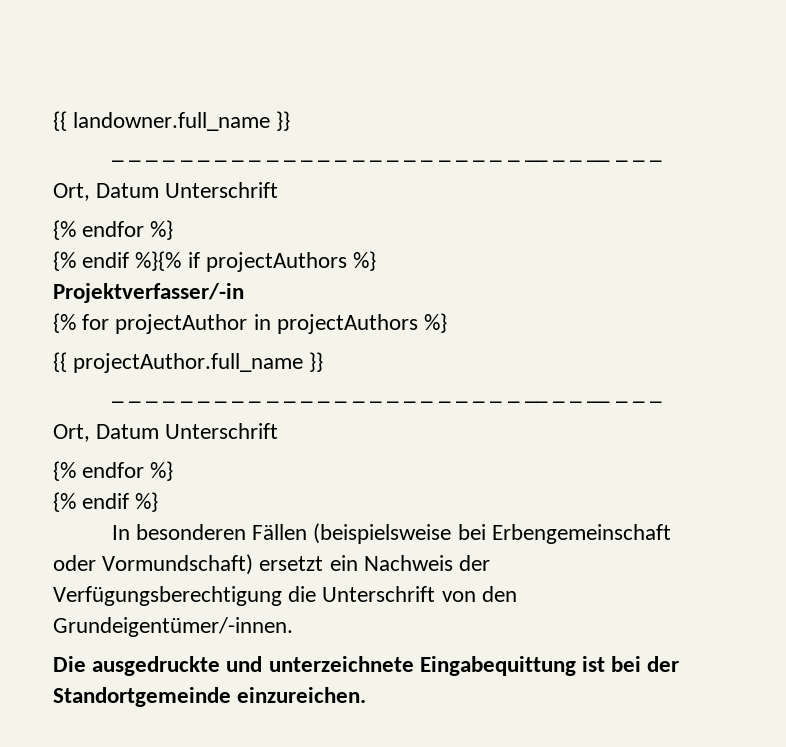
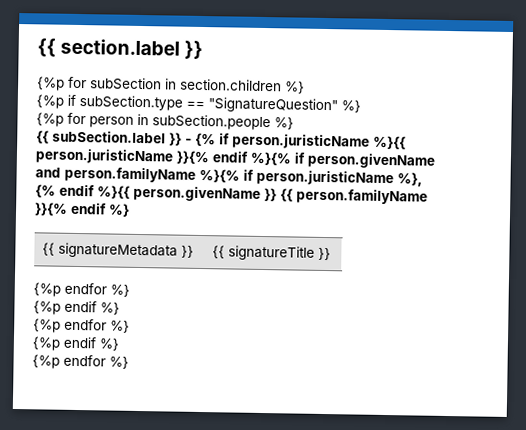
[53,111,291,131] [111,159,662,162] [53,182,279,201] [53,220,174,240] [53,251,377,272] [53,283,244,303] [53,313,448,334] [53,352,324,373] [111,400,662,403] [53,423,279,442] [53,461,174,481] [53,492,159,512] [111,523,671,544] [53,554,491,575] [53,586,517,606] [53,617,293,637] [53,656,680,676] [53,687,367,707] {{ landowner.full_name }} // _ _ _ _ _ _ _ _ _ _ _ _ _ _ _ _ _ _ _ _ _ _ _ _ __ _ _ __ _ _ _ // Ort, Datum Unterschrift // {% endfor %} // {% endif %}{% if projectAuthors %} // Projektverfasser/-in // {% for projectAuthor in projectAuthors %} // {{ projectAuthor.full_name }} // _ _ _ _ _ _ _ _ _ _ _ _ _ _ _ _ _ _ _ _ _ _ _ _ __ _ _ __ _ _ _ // Ort, Datum Unterschrift // {% endfor %} // {% endif %} // In besonderen Fällen (beispielsweise bei Erbengemeinschaft oder Vormundschaft) ersetzt ein Nachweis der Verfügungsberechtigung die Unterschrift von den Grundeigentümer/-innen. // Die ausgedruckte und unterzeichnete Eingabequittung ist bei der Standortgemeinde einzureichen. -> [37,38,204,60] [36,76,305,94] [36,94,361,114] [36,112,294,131] [36,130,406,150] [35,148,436,169] [35,166,423,187] [35,184,428,205] [34,202,130,217] [42,242,195,259] [212,245,332,261] [33,282,130,297] [33,300,120,315] [33,318,130,333] [32,336,119,351] [32,354,129,369] {{ section.label }} // {%p for subSection in section.children %} // {%p if subSection.type == "SignatureQuestion" %} // {%p for person in subSection.people %} // {{ subSection.label }} - {% if person.juristicName %}{{ person.juristicName }}{% endif %}{% if person.givenName and person.familyName %}{% if person.juristicName %}, {% endif %}{{ person.givenName }} {{ person.familyName }}{% endif %} // {{ signatureMetadata }} | {{ signatureTitle }} // {%p endfor %} // {%p endif %} // {%p endfor %} // {%p endif %} // {%p endfor %}

